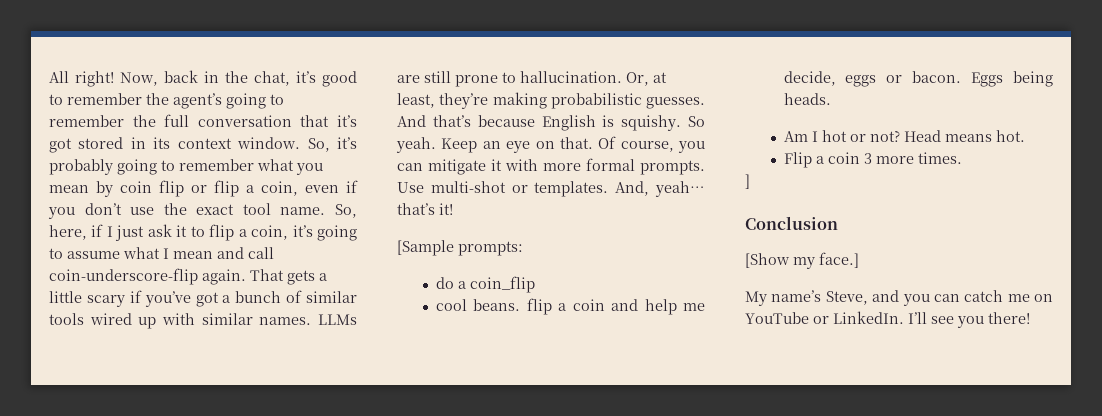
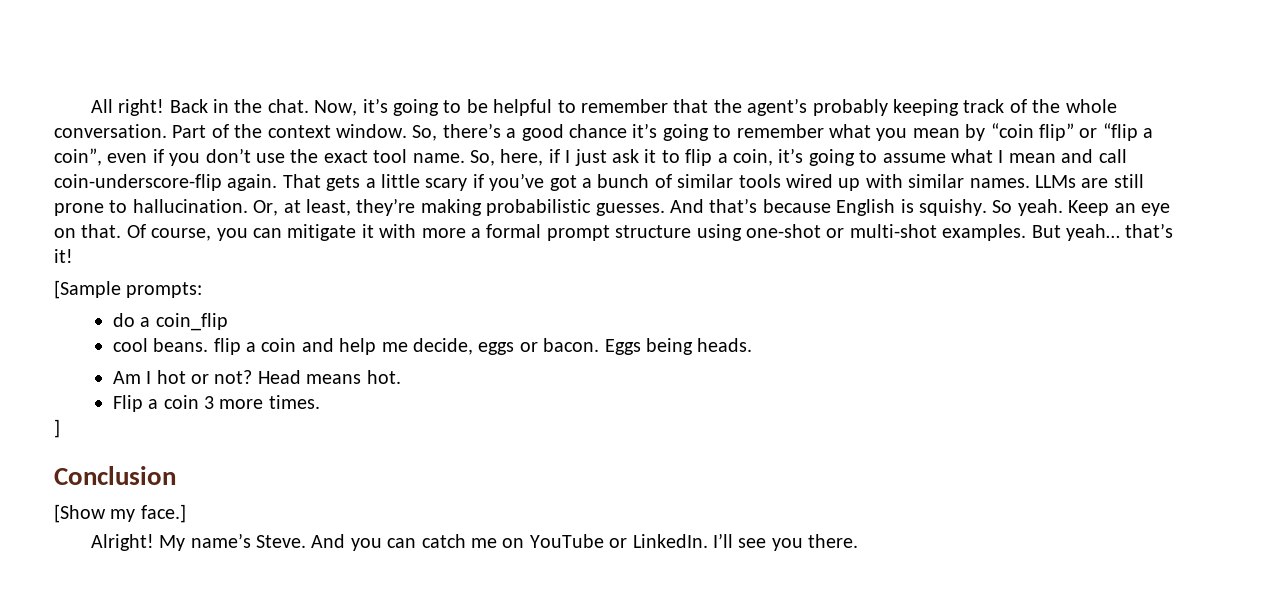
[120,70,357,87] [49,93,142,105] Now, back in the chat, it’s good to remember -> [169,98,709,116] Back in the chat. Now, it’s going to be helpful to remember that
[226,93,284,109] [49,114,357,127] [49,137,357,153] [49,159,113,175] going to remember the full conversation that it’s got stored in its context window. So, it’s probably -> [812,99,1117,116] [54,123,658,141] probably keeping track of the whole conversation. Part of the context window. So, there’s a good chance it’s
[120,180,298,197] coin flip or flip a coin, -> [990,123,1154,141] [54,148,102,166] “coin flip” or “flip a coin”,
[586,158,705,175] [397,181,650,197] formal prompts. Use multi-shot or templates. And, -> [470,224,1061,241] a formal prompt structure using one-shot or multi-shot examples. But
(859, 260) none -> [90,534,154,551] Alright!
[825,290,900,305] Steve, and -> [255,534,346,548] Steve. And
[988,312,1030,324] there! -> [808,534,859,548] there.

